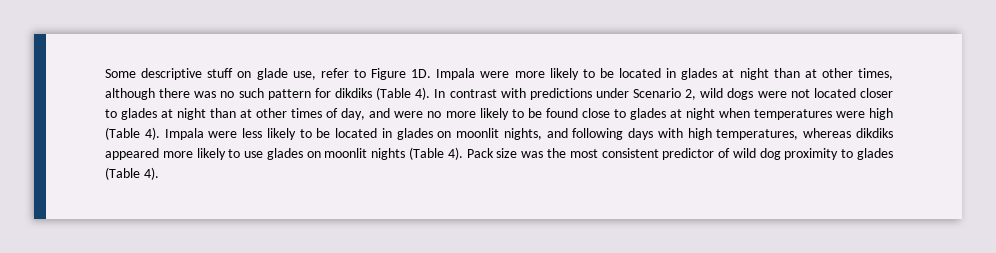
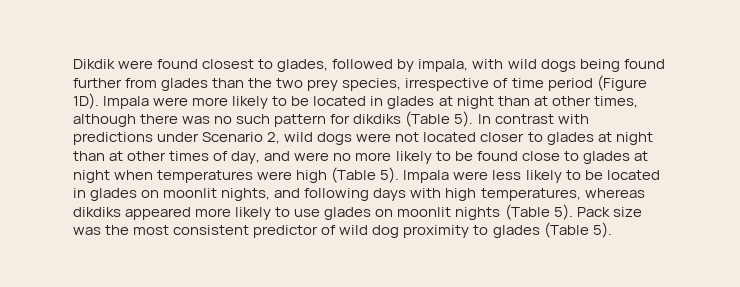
[105,68,432,80] Some descriptive stuff on glade use, refer to Figure 1D. -> [73,59,665,72] [73,75,647,91] [73,93,99,109] Dikdik were found closest to glades, followed by impala, with wild dogs being found further from glades than the two prey species, irrespective of time period (Figure 1D).
[415,87,431,100] 4). -> [454,111,474,127] 5).
[144,127,160,140] 4). -> [380,167,400,183] 5).
[447,147,463,160] 4). -> [553,204,573,220] 5).
[143,167,159,180] 4). -> [592,222,612,238] 5).

